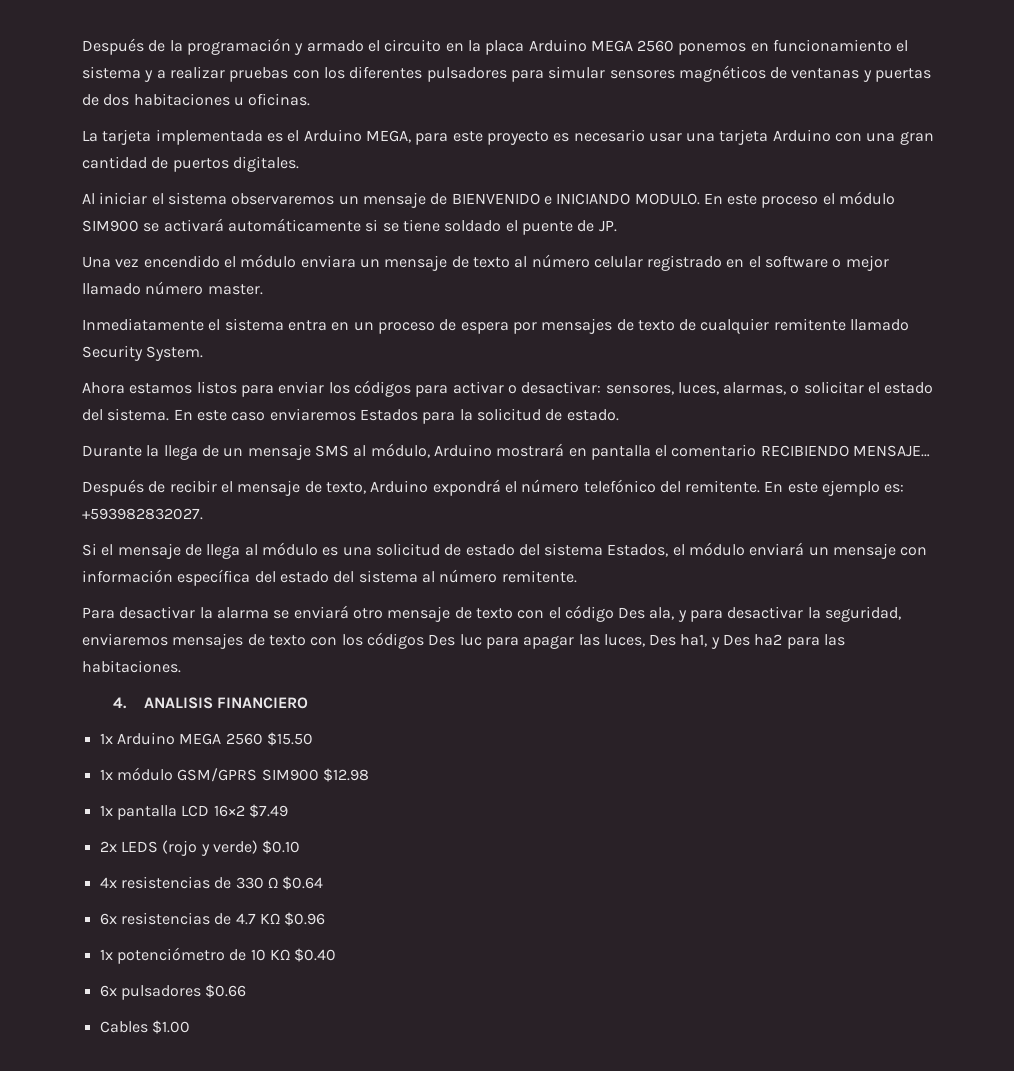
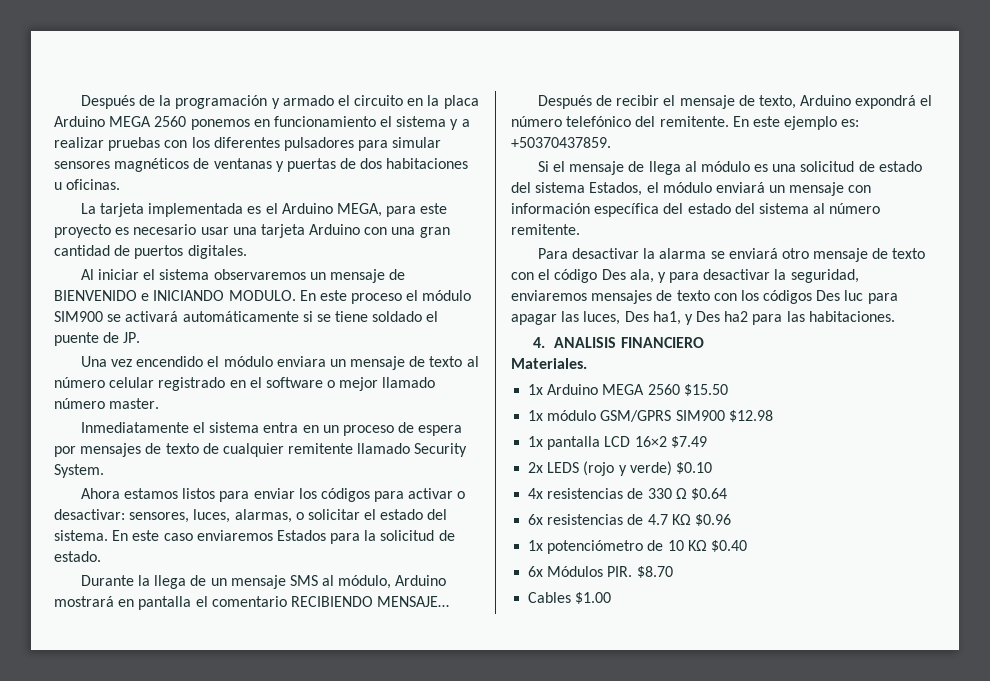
[82,508,203,520] +593982832027. -> [511,137,611,148] +50370437859.
(308, 703) none -> [511,358,587,369] // Materiales.
[120,984,247,1000] pulsadores $0.66 -> [547,566,673,578] Módulos PIR. $8.70

